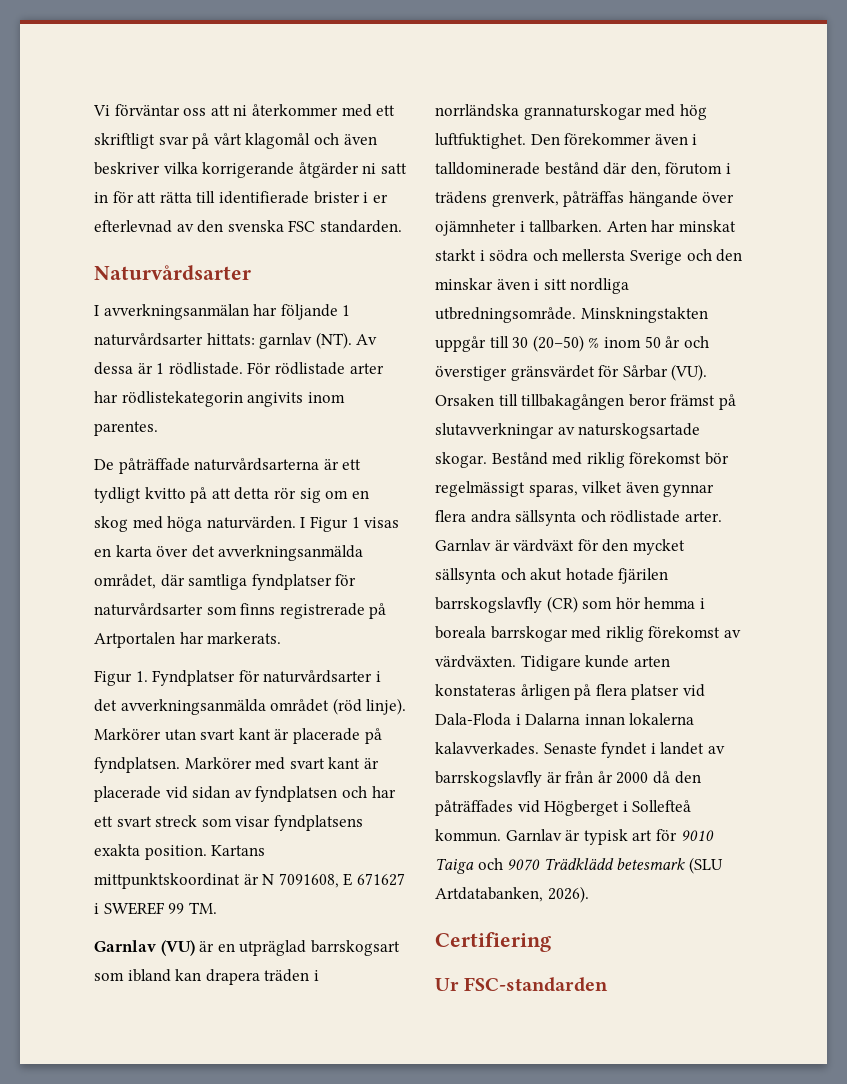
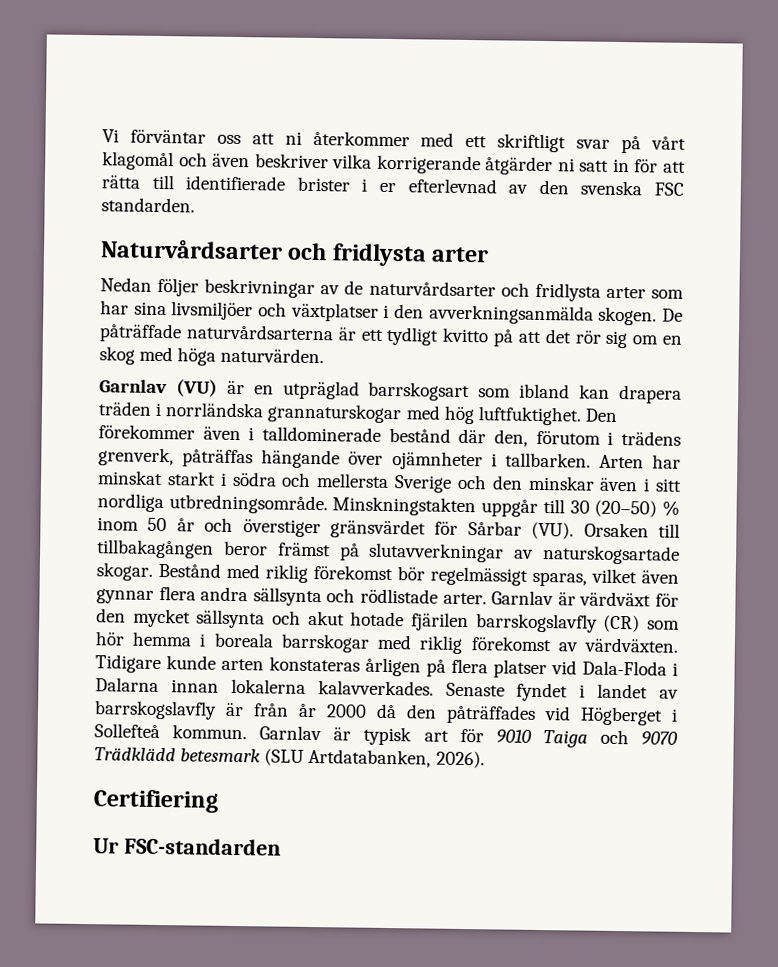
[94,304,351,320] [94,332,378,349] [94,362,384,375] [94,391,345,407] [94,421,158,436] // I avverkningsanmälan har följande 1 naturvårdsarter hittats: garnlav (NT). Av dessa är 1 rödlistade. För rödlistade arter har rödlistekategorin angivits inom parentes. // -> [287,242,490,267] [100,277,685,302] [100,300,658,326] och fridlysta arter // Nedan följer beskrivningar av de naturvårdsarter och fridlysta arter som har sina livsmiljöer och växtplatser i den avverkningsanmälda skogen.
[234,487,270,500] detta -> [544,329,572,344] det
[300,516,400,532] [94,545,364,561] [94,574,357,590] [94,603,387,619] [94,632,282,648] [94,670,381,686] [94,698,407,715] [94,728,382,744] [94,757,379,773] [94,786,396,802] [94,815,363,831] [94,844,266,860] [94,873,405,889] [94,902,217,915] I Figur 1 visas en karta över det avverkningsanmälda området, där samtliga fyndplatser för naturvårdsarter som finns registrerade på Artportalen har markerats. // Figur 1. Fyndplatser för naturvårdsarter i det avverkningsanmälda området (röd linje). Markörer utan svart kant är placerade på fyndplatsen. Markörer med svart kant är placerade vid sidan av fyndplatsen och har ett svart streck som visar fyndplatsens exakta position. Kartans mittpunktskoordinat är N 7091608, E 671627 i SWEREF 99 TM. -> (325, 355) none

